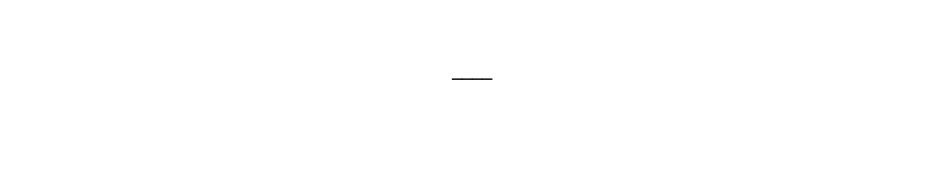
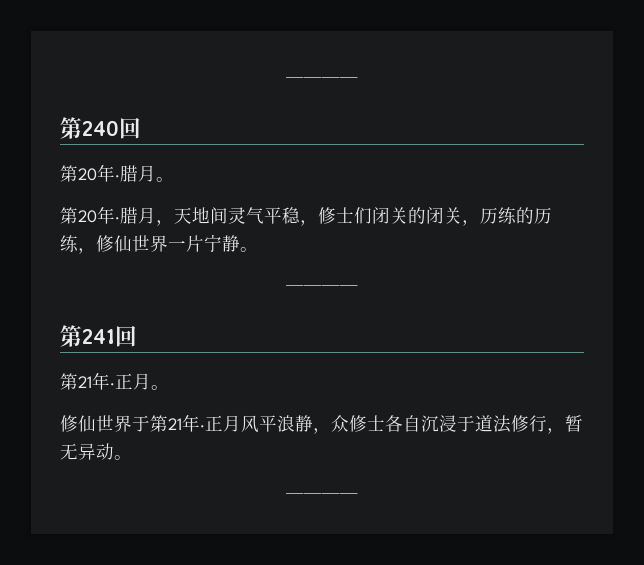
[450,78,493,85] ──── -> [286,77,358,84] [60,117,141,139] [60,164,174,182] [60,206,552,226] [60,235,258,254] [286,285,358,292] [60,325,137,347] [60,372,169,390] [60,414,583,434] [60,443,132,460] [286,493,358,500] ──── // 第240回 // 第20年·腊月。 // 第20年·腊月，天地间灵气平稳，修士们闭关的闭关，历练的历练，修仙世界一片宁静。 // ──── // 第241回 // 第21年·正月。 // 修仙世界于第21年·正月风平浪静，众修士各自沉浸于道法修行，暂无异动。 // ────

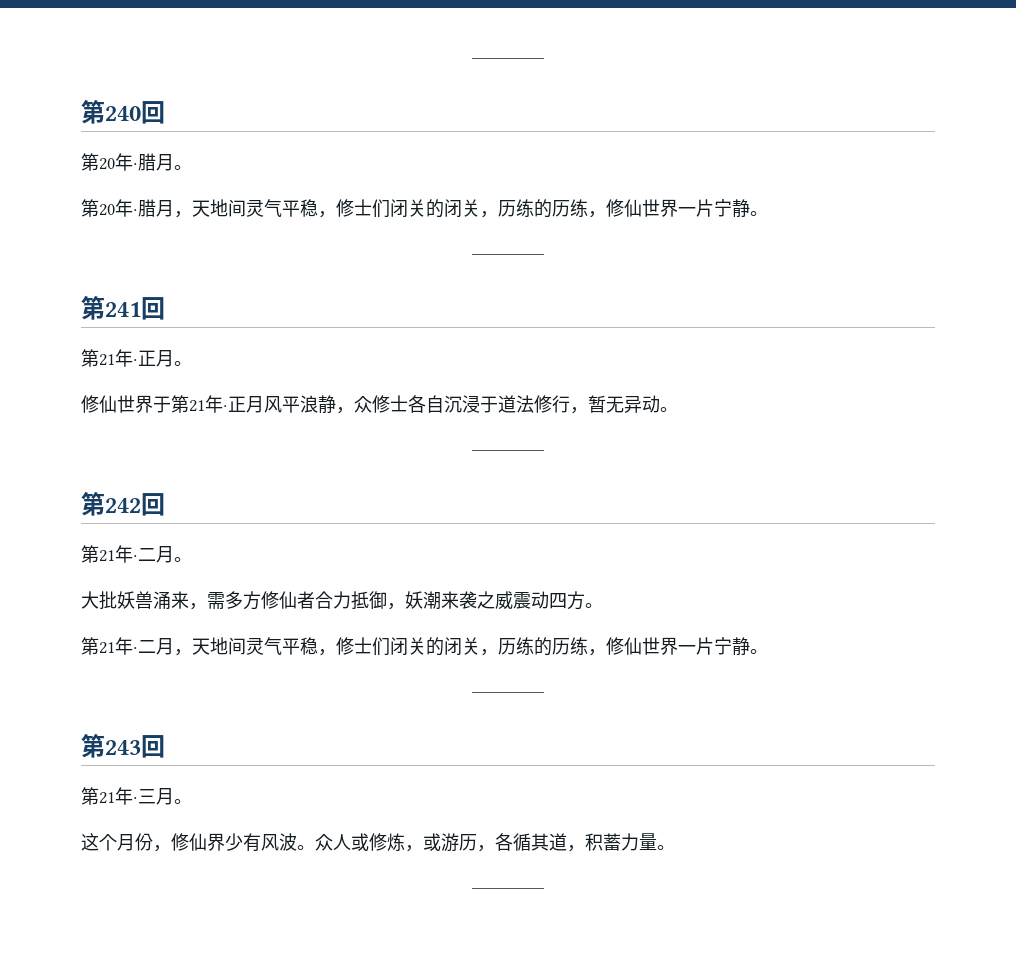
(358, 496) none -> [81,492,165,516] [81,545,192,563] [81,591,603,610] [81,637,768,656] [472,692,544,699] [81,734,165,758] [81,787,192,805] [81,833,675,852] [472,888,544,895] // 第242回 // 第21年·二月。 // 大批妖兽涌来，需多方修仙者合力抵御，妖潮来袭之威震动四方。 // 第21年·二月，天地间灵气平稳，修士们闭关的闭关，历练的历练，修仙世界一片宁静。 // ──── // 第243回 // 第21年·三月。 // 这个月份，修仙界少有风波。众人或修炼，或游历，各循其道，积蓄力量。 // ────

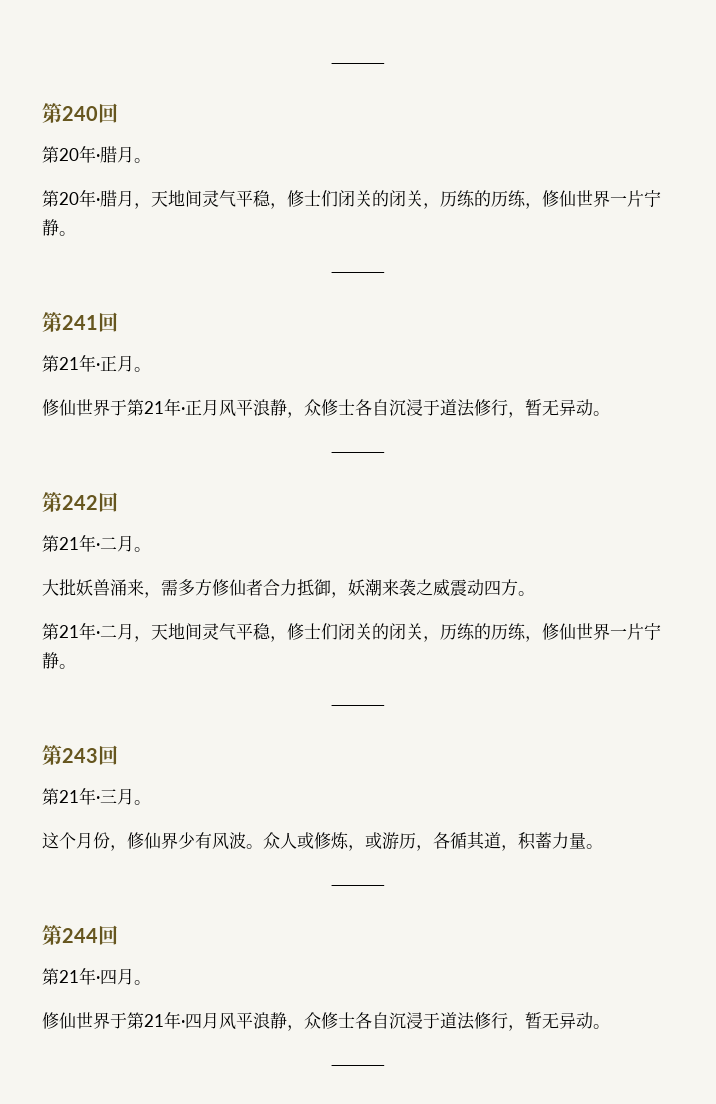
(544, 891) none -> [42,925,118,945] [42,967,151,985] [42,1011,610,1031] [331,1065,385,1071] // 第244回 // 第21年·四月。 // 修仙世界于第21年·四月风平浪静，众修士各自沉浸于道法修行，暂无异动。 // ────

